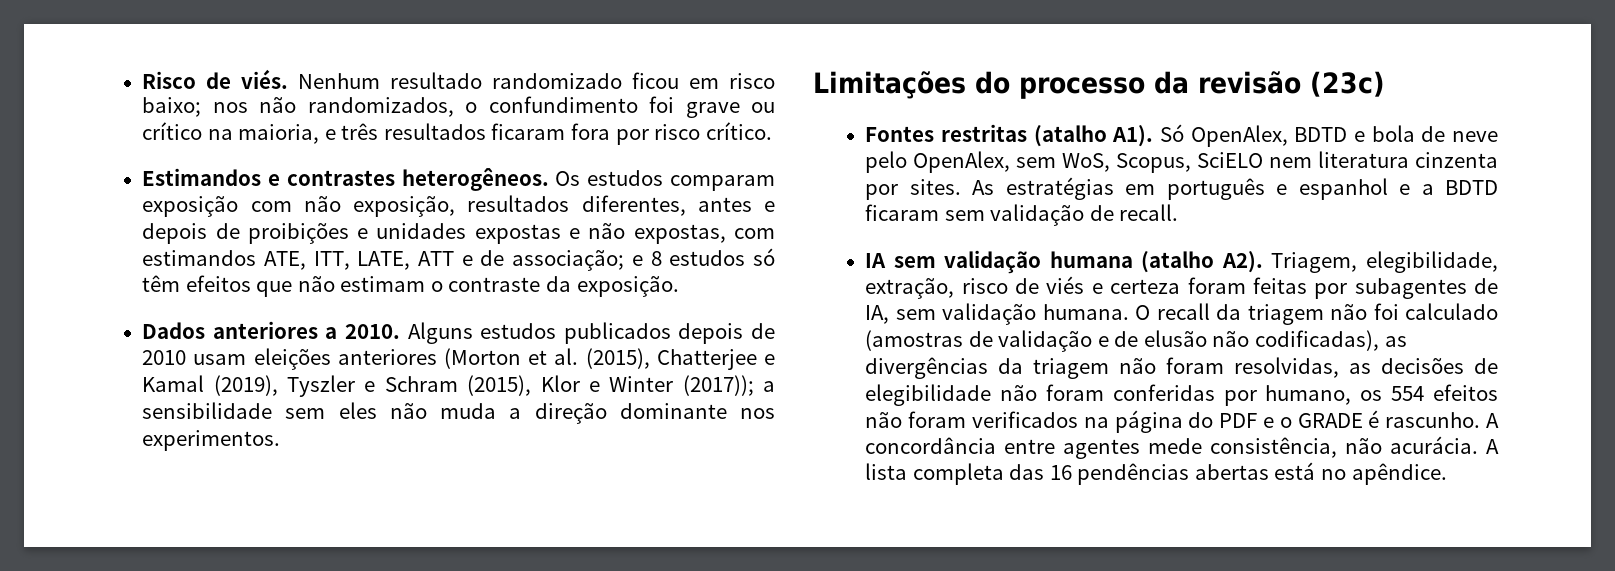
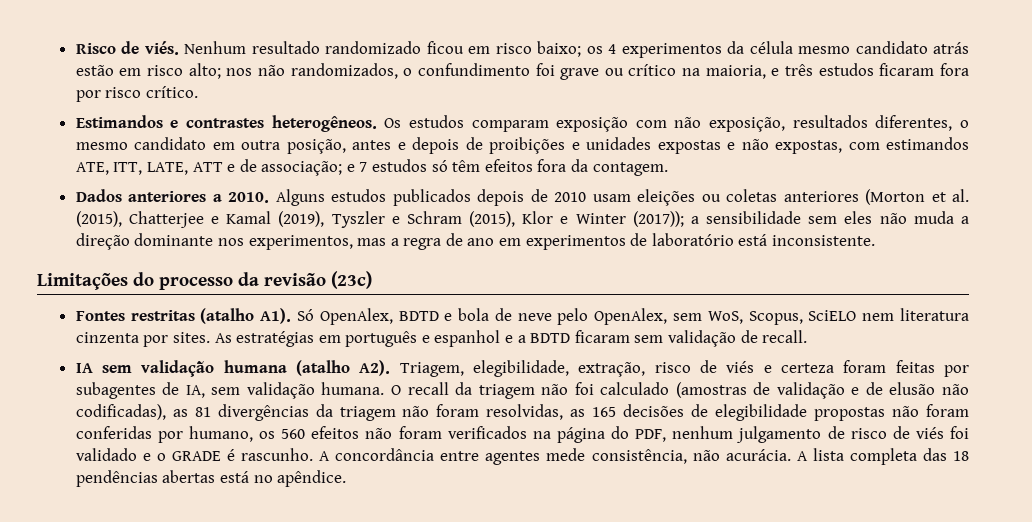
(202, 107) none -> [586,41,969,58] [75,63,221,79] os 4 experimentos da célula mesmo candidato atrás estão em risco alto;
[383,123,486,140] resultados -> [818,63,874,76] estudos
(686, 205) none -> [960,120,970,128] [75,137,346,154] o mesmo candidato em outra posição,
[650,251,662,266] 8 -> [359,162,368,172] 7
[256,276,679,297] que não estimam o contraste da exposição. -> [537,159,668,176] fora da contagem.
(331, 359) none -> [701,189,778,202] ou coletas
[142,430,281,451] experimentos. -> [248,233,875,250] experimentos, mas a regra de ano em experimentos de laboratório está inconsistente.
(1407, 341) none -> [194,407,211,417] 81
(1372, 368) none -> [592,407,617,417] 165
(992, 395) none -> [814,407,886,421] propostas
[1391,386,1425,401] 554 -> [281,429,306,439] 560
[1219,413,1258,428] PDF -> [635,426,970,443] [75,448,137,461] PDF, nenhum julgamento de risco de viés foi validado
[1049,465,1072,480] 16 -> [952,451,969,461] 18

